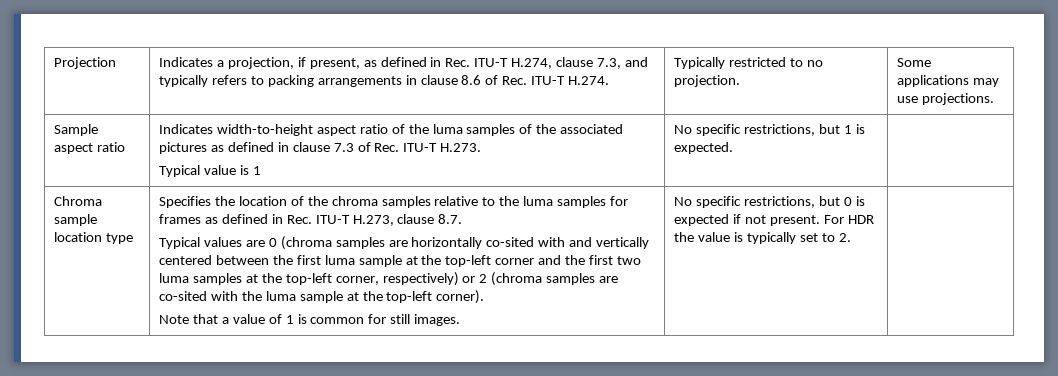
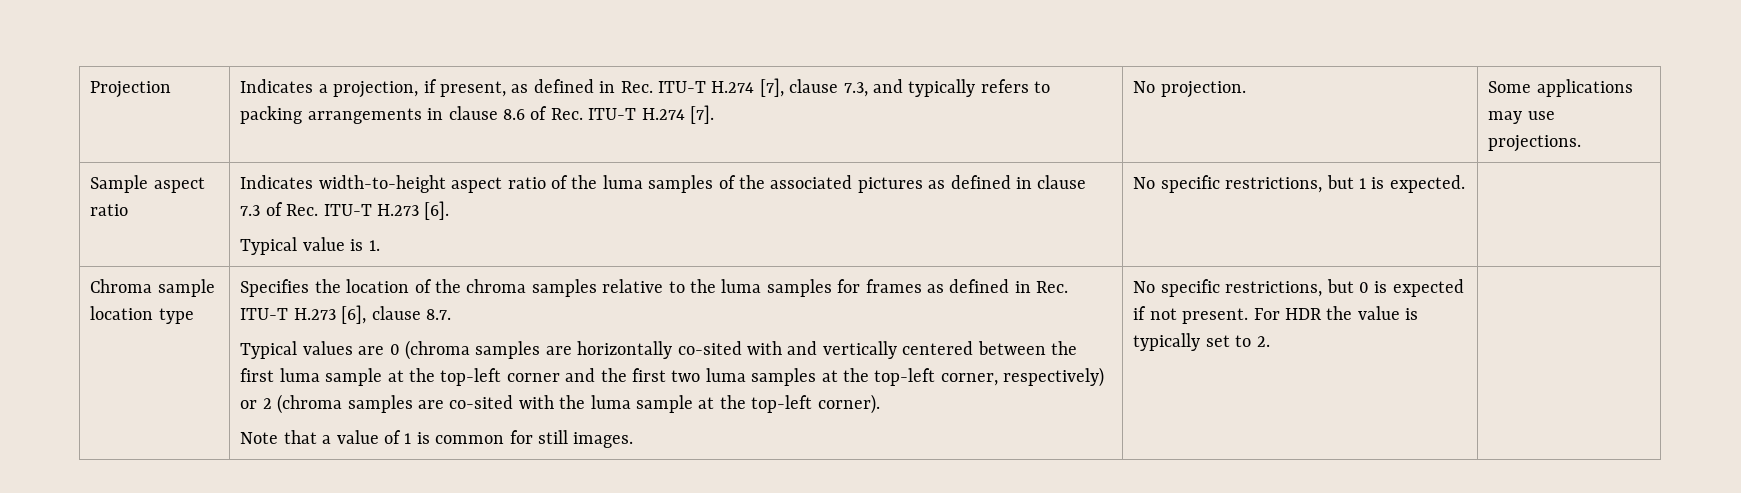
[511,58,553,69] H.274, -> [711,78,784,97] H.274 [7],
[568,76,610,85] [674,57,823,69] H.274. | Typically restricted to no -> [641,105,714,124] [1133,81,1156,93] H.274 [7]. | No
[440,143,482,152] H.273. -> [376,201,450,220] H.273 [6].
[252,166,261,175] 1 -> [368,240,380,251] 1.
[352,215,394,226] H.273, -> [293,305,367,324] H.273 [6],

